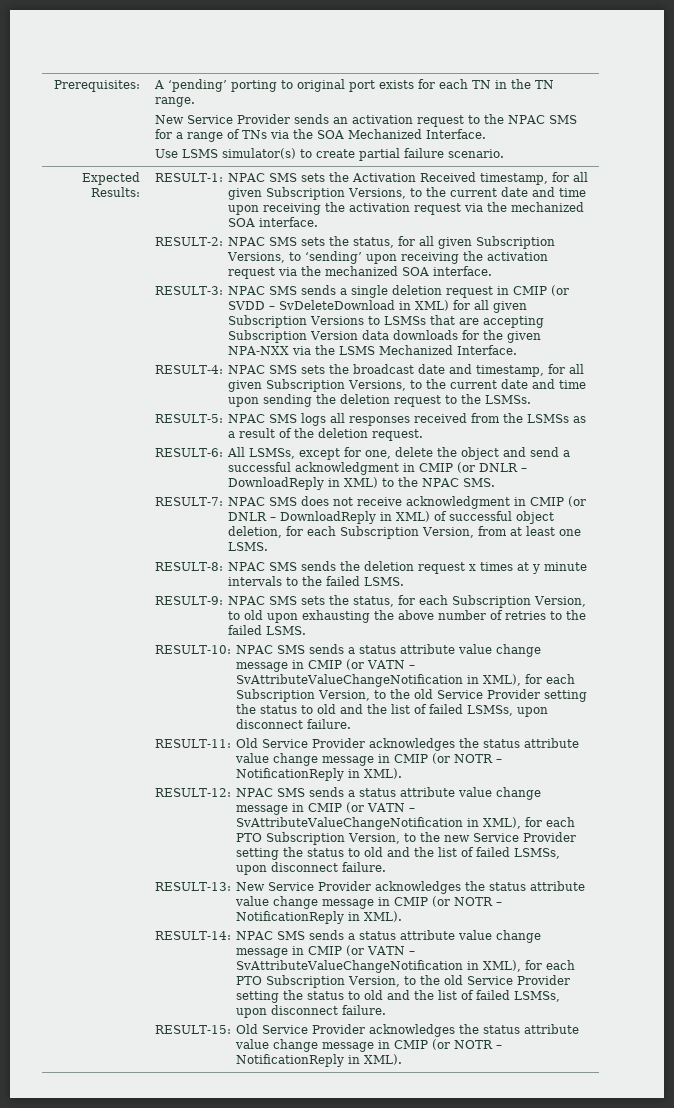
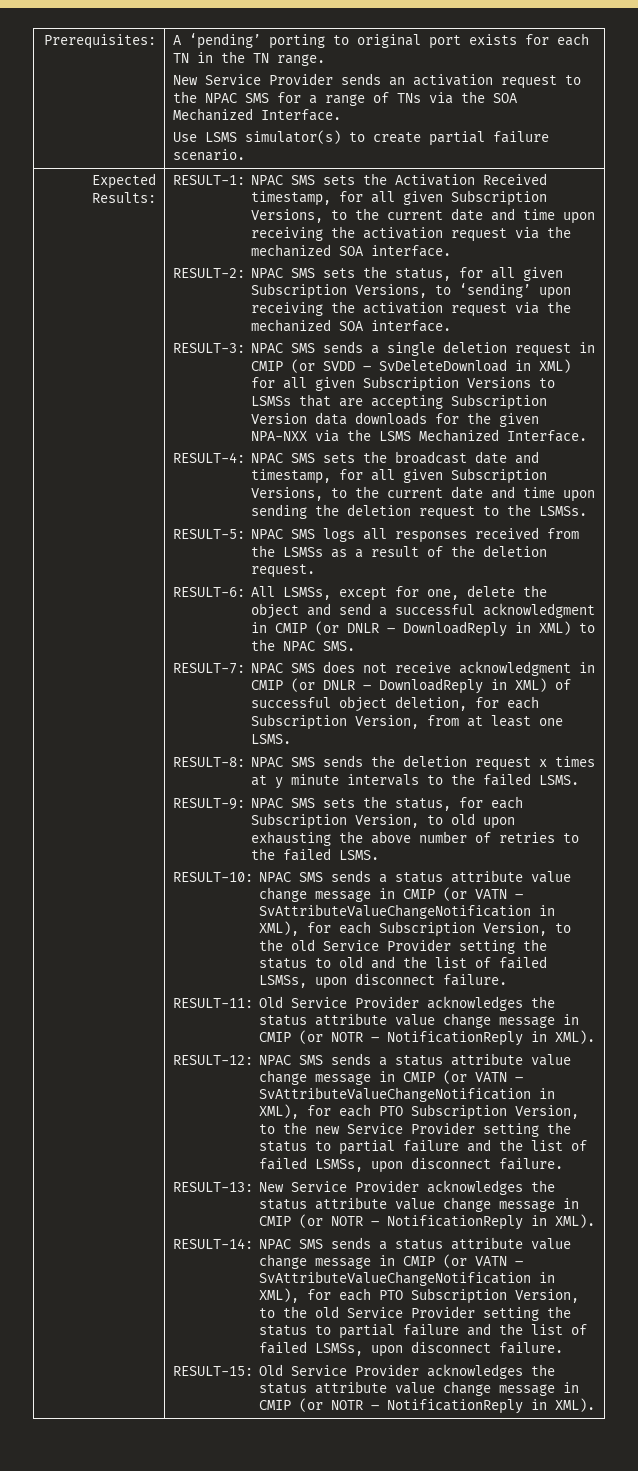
[364,847,384,857] old -> [339,1140,460,1155] partial failure
[364,990,384,1000] old -> [339,1324,460,1339] partial failure

